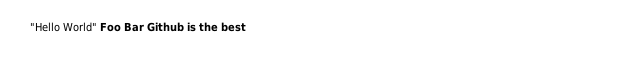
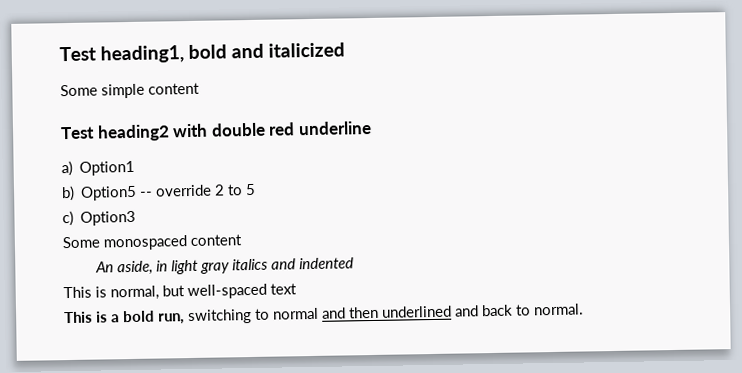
[30,22,246,32] "Hello World" Foo Bar Github is the best -> [59,42,345,64] [60,82,200,99] [60,120,372,142] [61,160,136,177] [61,183,257,202] [62,210,137,227] [62,234,242,251] [95,257,355,276] [63,283,297,301] [64,303,584,325] Test heading1, bold and italicized // Some simple content // Test heading2 with double red underline // a) Option1 // b) Option5 -- override 2 to 5 // c) Option3 // Some monospaced content // An aside, in light gray italics and indented // This is normal, but well-spaced text // This is a bold run, switching to normal and then underlined and back to normal.

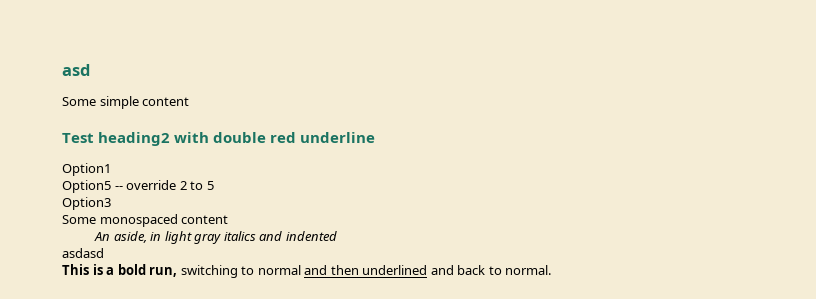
[59,42,345,64] Test heading1, bold and italicized -> [62,64,90,76] asd
[61,160,73,177] a) -> (376, 137) none
[61,185,75,202] b) -> (111, 169) none
[62,210,74,227] c) -> (214, 185) none
[63,283,297,301] This is normal, but well-spaced text -> [62,248,104,258] asdasd

